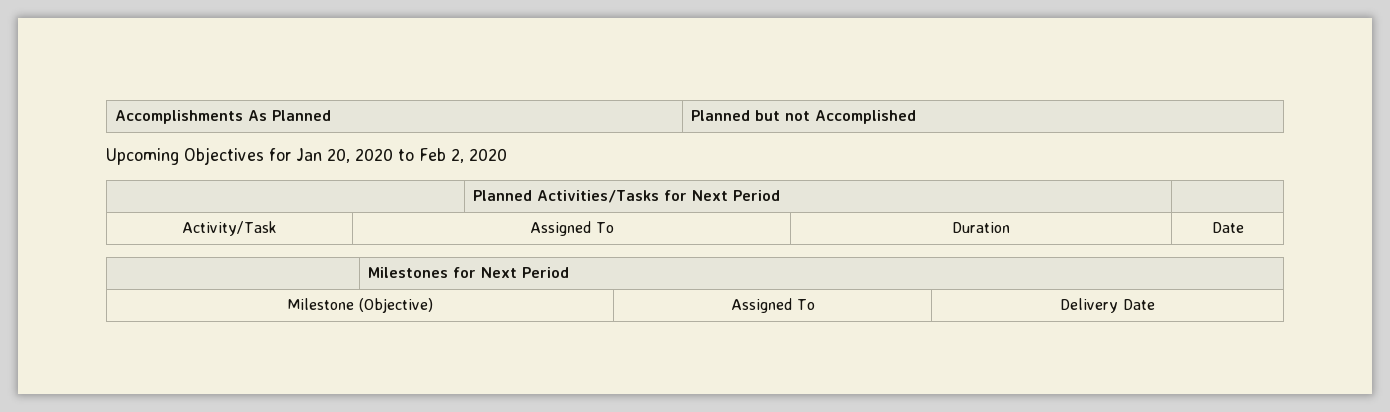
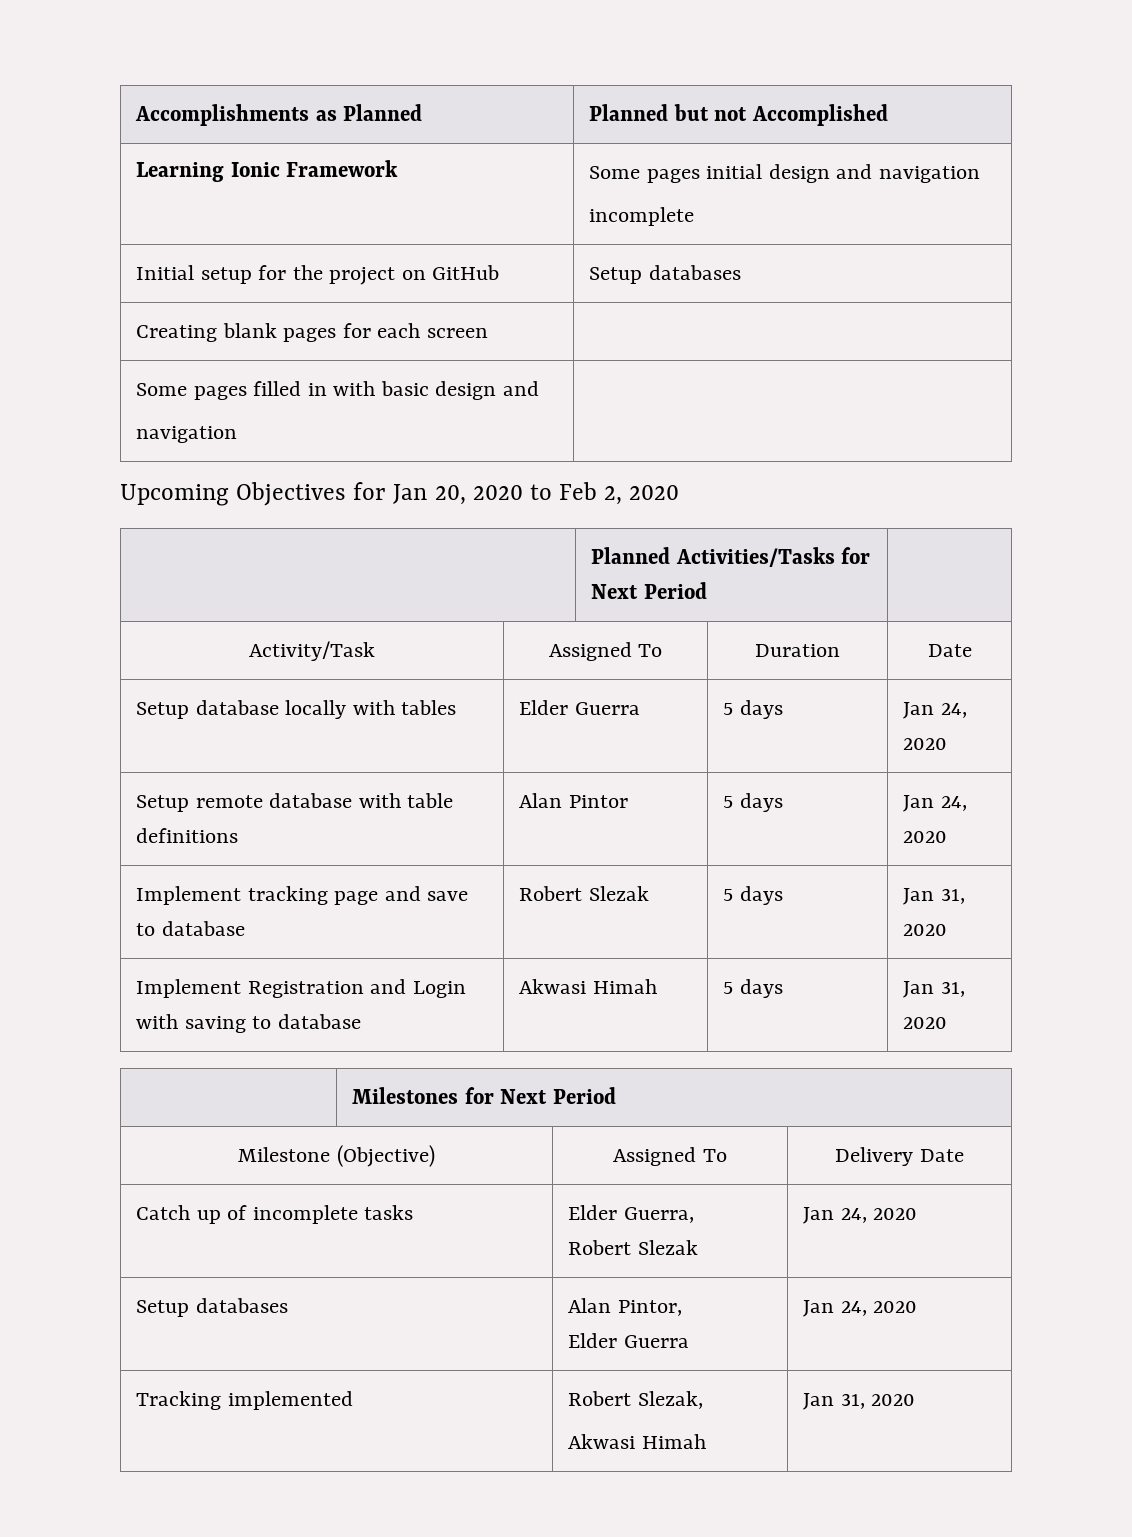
[248,110,268,121] As -> [315,110,337,121] as
(917, 117) none -> [136,160,399,182] [589,164,980,183] [589,207,695,226] [136,265,500,285] [589,265,741,284] [136,323,488,342] [136,381,539,400] [136,426,238,443] // Learning Ionic Framework | Some pages initial design and navigation // incomplete // Initial setup for the project on GitHub | Setup databases // Creating blank pages for each screen | // Some pages filled in with basic design and // navigation |
(1244, 227) none -> [136,700,457,719] [519,700,640,715] [723,700,783,719] [903,702,967,719] [903,738,948,750] [136,793,454,812] [136,828,239,843] [519,793,628,808] [723,793,783,812] [903,795,967,812] [903,831,948,843] [136,886,469,905] [136,921,245,936] [519,886,649,901] [723,886,783,905] [903,888,965,905] [903,924,948,936] [136,979,466,998] [136,1014,361,1033] [519,979,657,994] [723,979,783,998] [903,981,965,998] [903,1017,948,1029] // Setup database locally with tables | Elder Guerra | 5 days | Jan 24, 2020 // Setup remote database with table definitions | Alan Pintor | 5 days | Jan 24, 2020 // Implement tracking page and save to database | Robert Slezak | 5 days | Jan 31, 2020 // Implement Registration and Login with saving to database | Akwasi Himah | 5 days | Jan 31, 2020
(1155, 304) none -> [136,1205,414,1224] [568,1205,694,1223] [568,1240,698,1255] [803,1207,918,1224] [136,1298,288,1317] [568,1298,682,1316] [568,1333,689,1348] [803,1300,918,1317] [136,1391,353,1410] [568,1391,703,1409] [568,1434,706,1449] [803,1393,916,1410] // Catch up of incomplete tasks | Elder Guerra, // Robert Slezak | Jan 24, 2020 // Setup databases | Alan Pintor, // Elder Guerra | Jan 24, 2020 // Tracking implemented | Robert Slezak, // Akwasi Himah | Jan 31, 2020

